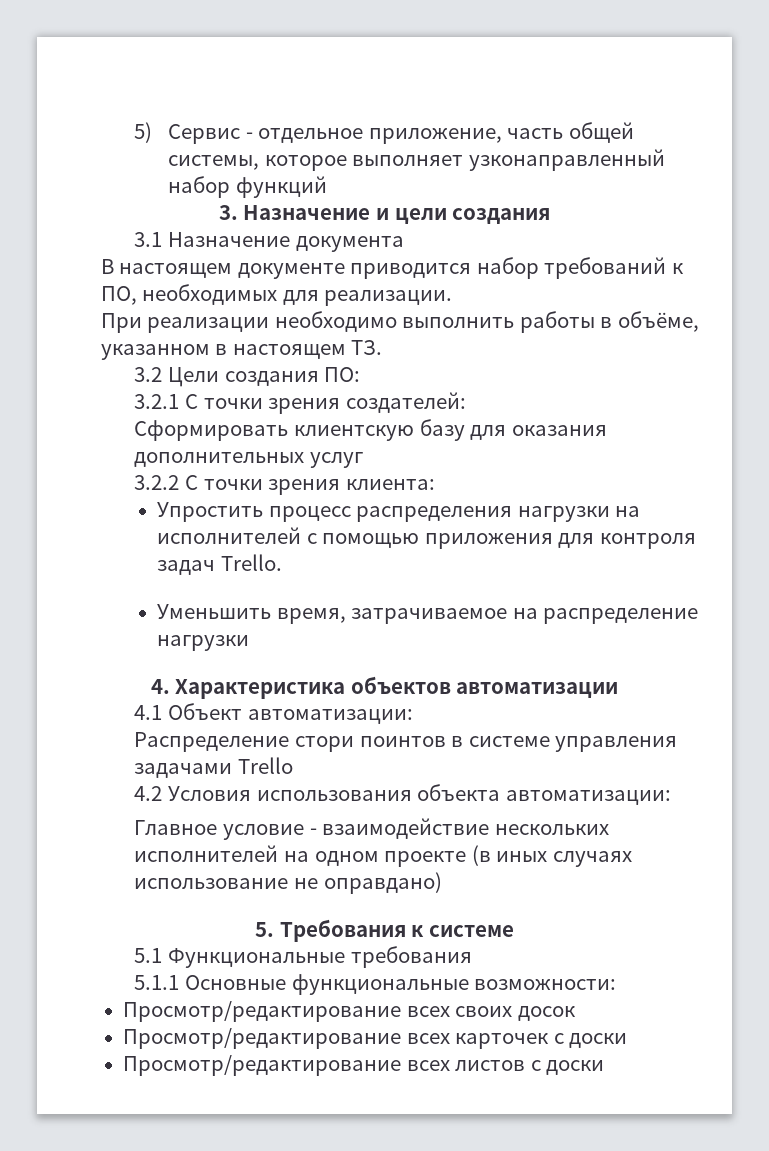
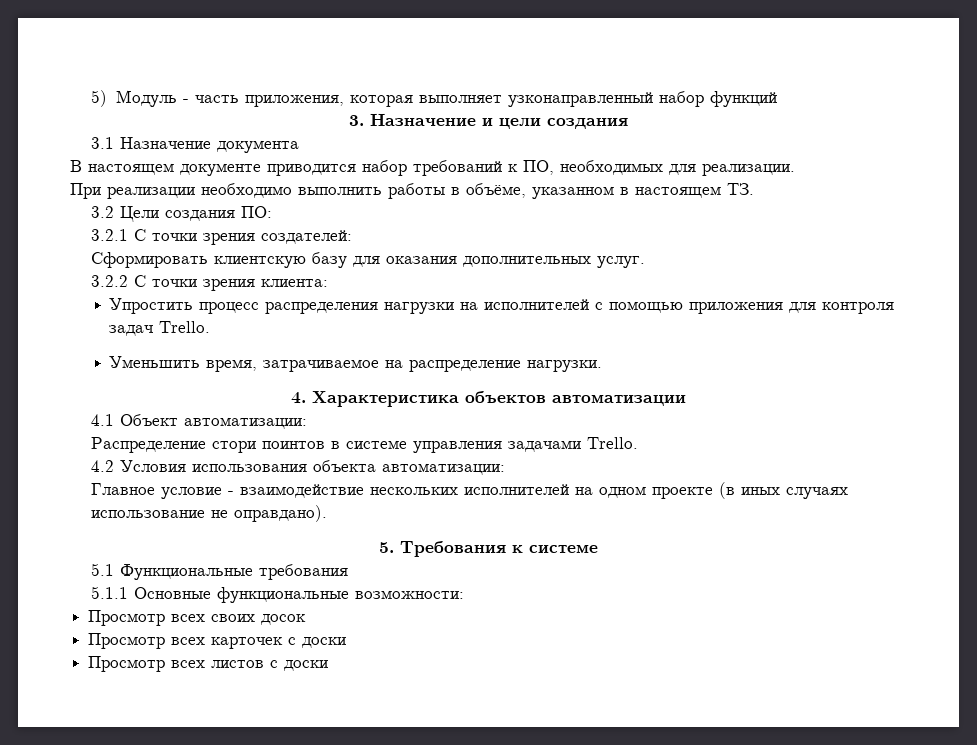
[168,122,634,144] [168,155,347,171] Сервис - отдельное приложение, часть общей системы, которое -> [115,90,413,107] Модуль - часть приложения, которая
[309,452,363,468] услуг -> [597,256,646,268] услуг.
[157,635,250,651] нагрузки -> [527,360,603,372] нагрузки.
[237,757,293,774] Trello -> [587,437,639,449] Trello.
[323,872,442,894] оправдано) -> [234,505,328,522] оправдано).
[123,1001,402,1022] Просмотр/редактирование -> [87,610,165,626] Просмотр
[123,1028,402,1049] Просмотр/редактирование -> [87,633,165,649] Просмотр
[123,1055,402,1076] Просмотр/редактирование -> [87,656,165,672] Просмотр

